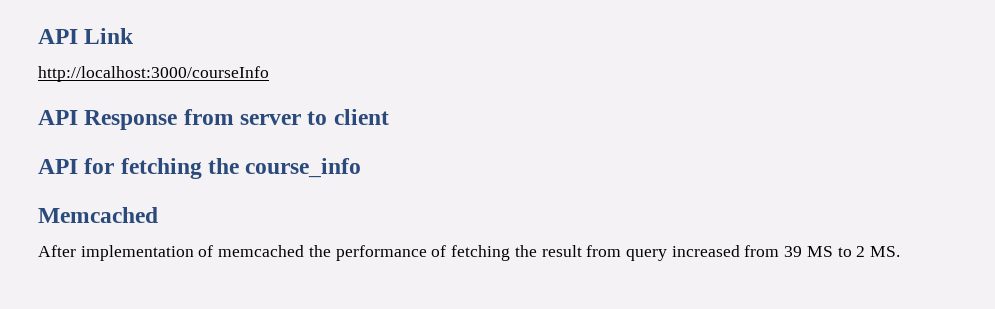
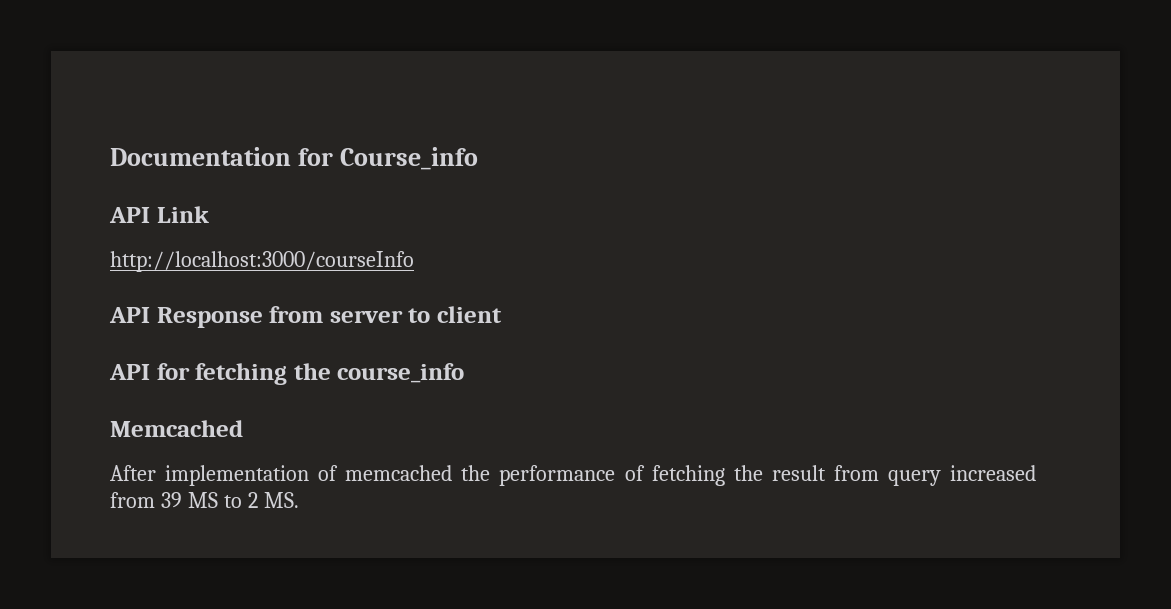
(38, 36) none -> [110,147,478,170] Documentation for Course_info //

